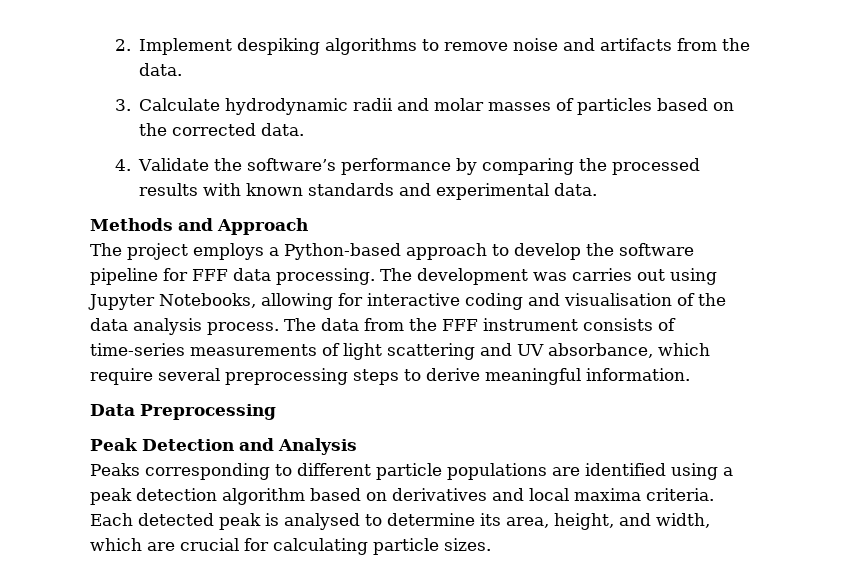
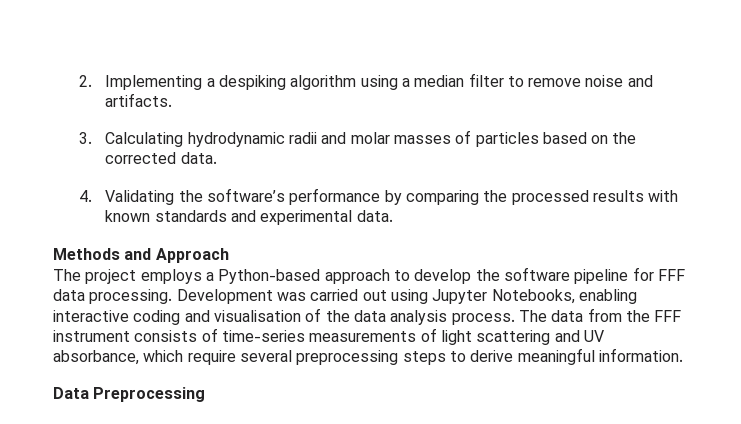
[139,38,751,55] [139,63,183,76] Implement despiking algorithms to remove noise and artifacts from the data. -> [105,73,653,90] [105,93,173,107] Implementing a despiking algorithm using a median filter to remove noise and artifacts.
[139,98,221,111] Calculate -> [105,132,184,147] Calculating
[138,158,210,171] Validate -> [105,190,175,205] Validating
[380,268,632,285] The development was carries -> [176,289,359,304] Development was carried
[261,293,363,310] allowing for -> [578,289,637,304] enabling
[90,438,357,455] [90,463,733,480] [90,488,714,505] [90,513,710,530] [90,538,491,555] // Peak Detection and Analysis // Peaks corresponding to different particle populations are identified using a peak detection algorithm based on derivatives and local maxima criteria. Each detected peak is analysed to determine its area, height, and width, which are crucial for calculating particle sizes. -> (206, 394) none

